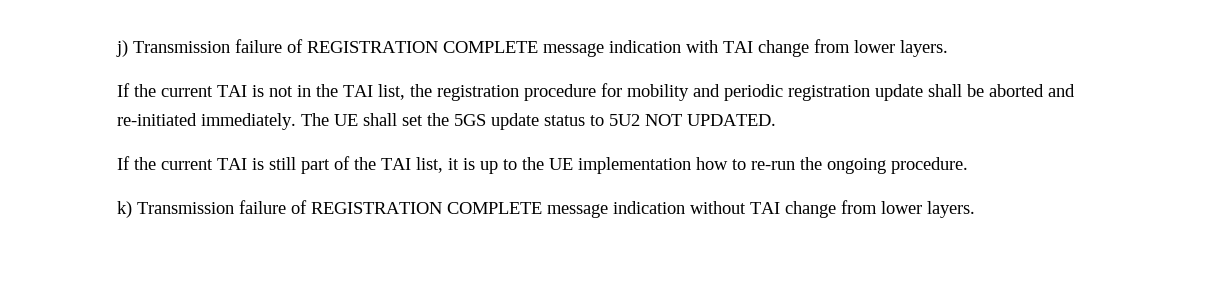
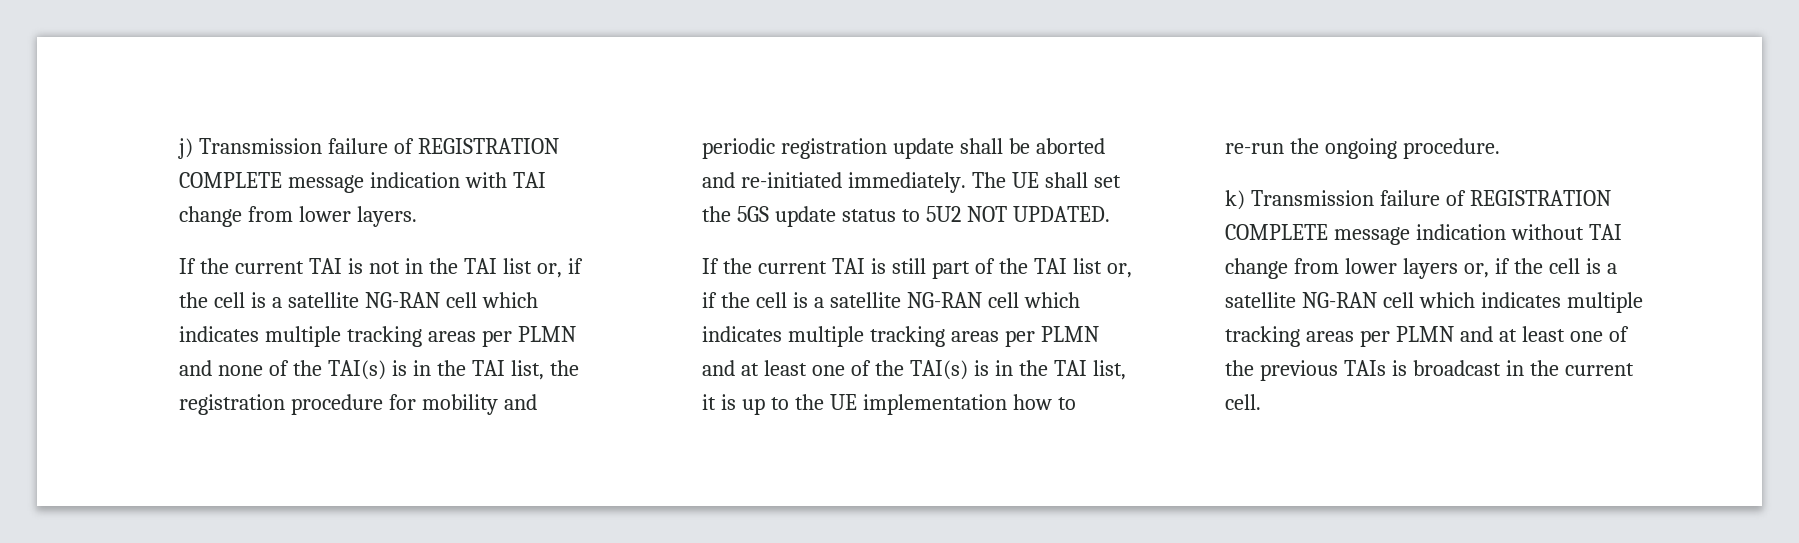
(373, 91) none -> [502,258,583,278] [179,292,538,308] [179,326,576,347] [179,360,505,380] list or, if the cell is a satellite NG-RAN cell which indicates multiple tracking areas per PLMN and none of the TAI(s) is in the TAI
(411, 164) none -> [1072,258,1132,278] [702,292,1080,308] [702,326,1099,347] [702,360,1087,380] list or, if the cell is a satellite NG-RAN cell which indicates multiple tracking areas per PLMN and at least one of the TAI(s) is in the TAI
[926,201,975,218] layers. -> [1403,258,1617,279] [1225,292,1643,313] [1225,326,1629,347] [1225,360,1634,381] [1225,394,1262,410] layers or, if the cell is a satellite NG-RAN cell which indicates multiple tracking areas per PLMN and at least one of the previous TAIs is broadcast in the current cell.

